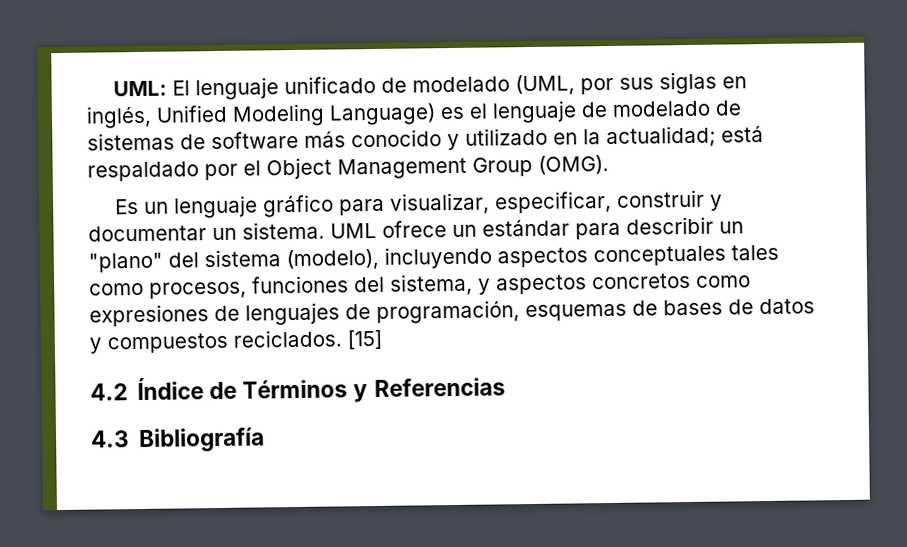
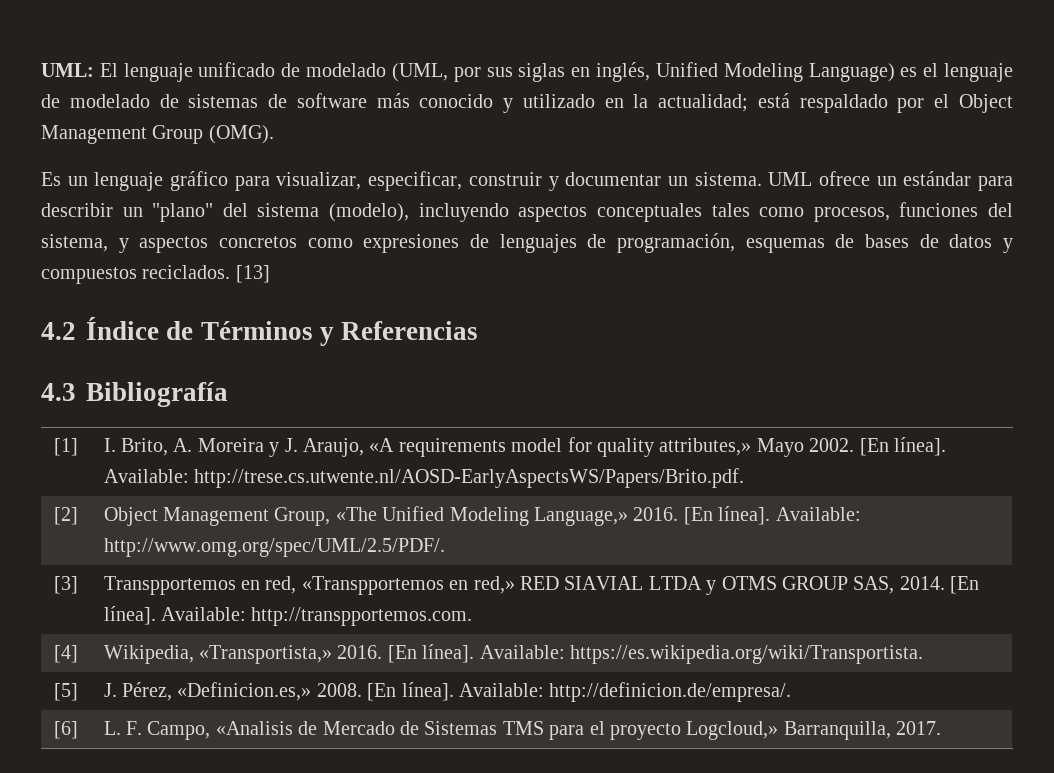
[347,329,382,350] [15] -> [235,265,270,283] [13]
(266, 440) none -> [53,438,78,456] [103,437,947,457] [103,468,745,488] [53,507,78,525] [103,506,861,526] [103,538,445,557] [53,576,78,594] [103,576,980,595] [103,606,473,626] [53,645,78,663] [103,644,924,664] [53,683,78,701] [103,682,792,702] [53,721,78,739] [103,721,942,740] // [1] | I. Brito, A. Moreira y J. Araujo, «A requirements model for quality attributes,» Mayo 2002. [En línea]. Available: http://trese.cs.utwente.nl/AOSD-EarlyAspectsWS/Papers/Brito.pdf. // [2] | Object Management Group, «The Unified Modeling Language,» 2016. [En línea]. Available: http://www.omg.org/spec/UML/2.5/PDF/. // [3] | Transpportemos en red, «Transpportemos en red,» RED SIAVIAL LTDA y OTMS GROUP SAS, 2014. [En línea]. Available: http://transpportemos.com. // [4] | Wikipedia, «Transportista,» 2016. [En línea]. Available: https://es.wikipedia.org/wiki/Transportista. // [5] | J. Pérez, «Definicion.es,» 2008. [En línea]. Available: http://definicion.de/empresa/. // [6] | L. F. Campo, «Analisis de Mercado de Sistemas TMS para el proyecto Logcloud,» Barranquilla, 2017.

